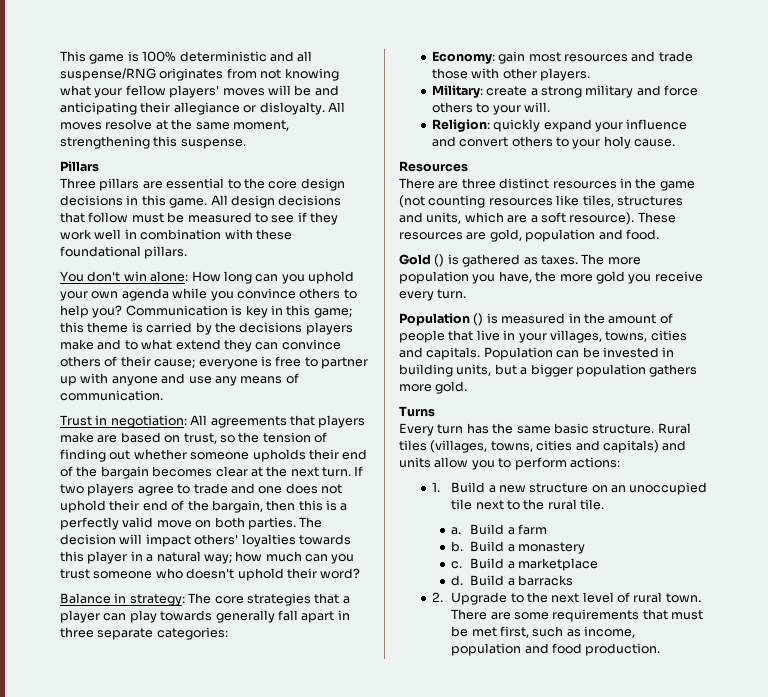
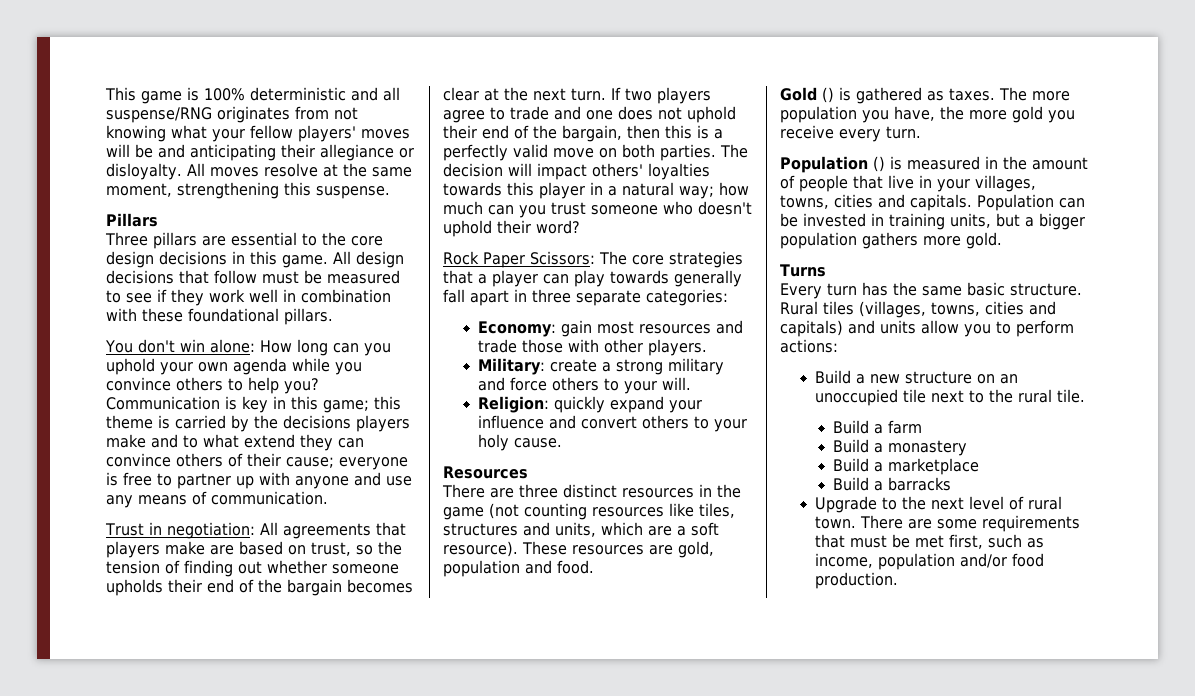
[60,593,185,606] Balance in strategy: -> [443,251,595,268] Rock Paper Scissors:
[399,364,453,377] building -> [889,213,945,230] training
[431,482,440,492] 1. -> (838, 346) none
[451,527,462,535] a. -> (1086, 396) none
[451,541,464,552] b. -> (923, 427) none
[451,561,463,569] c. -> (968, 448) none
[451,575,464,586] d. -> (980, 466) none
[431,592,443,602] 2. -> (952, 484) none
[524,643,549,654] and -> [960,553,1008,568] and/or

